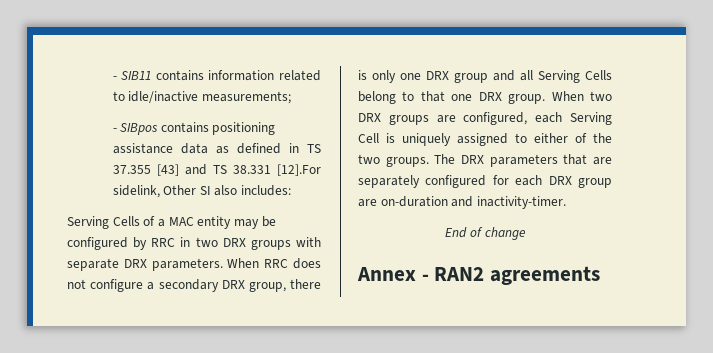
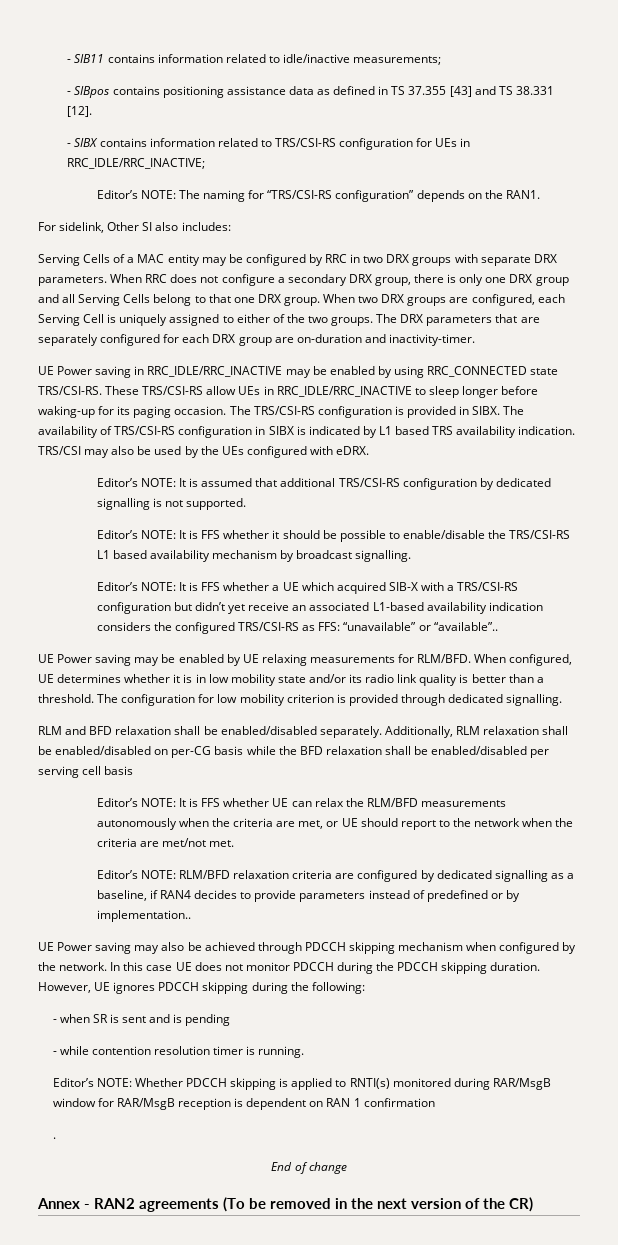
[277,164,321,176] [12].For -> [67,106,93,117] [67,138,471,150] [67,158,206,169] [96,190,540,202] [38,222,56,231] [12]. // - SIBX contains information related to TRS/CSI-RS configuration for UEs in RRC_IDLE/RRC_INACTIVE; // Editor’s NOTE: The naming for “TRS/CSI-RS configuration” depends on the RAN1. // For
(566, 202) none -> [38,366,559,378] [38,386,539,398] [38,406,525,418] [38,426,576,438] [38,446,370,458] [96,478,551,490] [96,498,247,510] [96,530,571,542] [96,550,412,562] [96,582,519,594] [96,602,543,614] [96,622,498,634] [38,654,573,666] [38,674,544,686] [38,694,563,706] [38,726,569,738] [38,746,550,758] [38,766,134,778] [96,798,506,807] [96,818,574,830] [96,838,235,847] [96,870,574,882] [96,890,520,902] [96,910,191,922] [38,942,577,954] [38,962,541,974] [38,982,365,994] [52,1014,231,1026] [52,1046,305,1058] [52,1078,551,1090] [52,1098,435,1110] [52,1137,56,1139] // UE Power saving in RRC_IDLE/RRC_INACTIVE may be enabled by using RRC_CONNECTED state TRS/CSI-RS. These TRS/CSI-RS allow UEs in RRC_IDLE/RRC_INACTIVE to sleep longer before waking-up for its paging occasion. The TRS/CSI-RS configuration is provided in SIBX. The availability of TRS/CSI-RS configuration in SIBX is indicated by L1 based TRS availability indication. TRS/CSI may also be used by the UEs configured with eDRX. // Editor’s NOTE: It is assumed that additional TRS/CSI-RS configuration by dedicated signalling is not supported. // Editor’s NOTE: It is FFS whether it should be possible to enable/disable the TRS/CSI-RS L1 based availability mechanism by broadcast signalling. // Editor’s NOTE: It is FFS whether a UE which acquired SIB-X with a TRS/CSI-RS configuration but didn’t yet receive an associated L1-based availability indication considers the configured TRS/CSI-RS as FFS: “unavailable” or “available”.. // UE Power saving may be enabled by UE relaxing measurements for RLM/BFD. When configured, UE determines whether it is in low mobility state and/or its radio link quality is better than a threshold. The configuration for low mobility criterion is provided through dedicated signalling. // RLM and BFD relaxation shall be enabled/disabled separately. Additionally, RLM relaxation shall be enabled/disabled on per-CG basis while the BFD relaxation shall be enabled/disabled per serving cell basis // Editor’s NOTE: It is FFS whether UE can relax the RLM/BFD measurements autonomously when the criteria are met, or UE should report to the network when the criteria are met/not met. // Editor’s NOTE: RLM/BFD relaxation criteria are configured by dedicated signalling as a baseline, if RAN4 decides to provide parameters instead of predefined or by implementation.. // UE Power saving may also be achieved through PDCCH skipping mechanism when configured by the network. In this case UE does not monitor PDCCH during the PDCCH skipping duration. However, UE ignores PDCCH skipping during the following: // - when SR is sent and is pending // - while contention resolution timer is running. // Editor’s NOTE: Whether PDCCH skipping is applied to RNTI(s) monitored during RAR/MsgB window for RAR/MsgB reception is dependent on RAN 1 confirmation // .
(601, 275) none -> [223,1197,533,1212] (To be removed in the next version of the CR)

